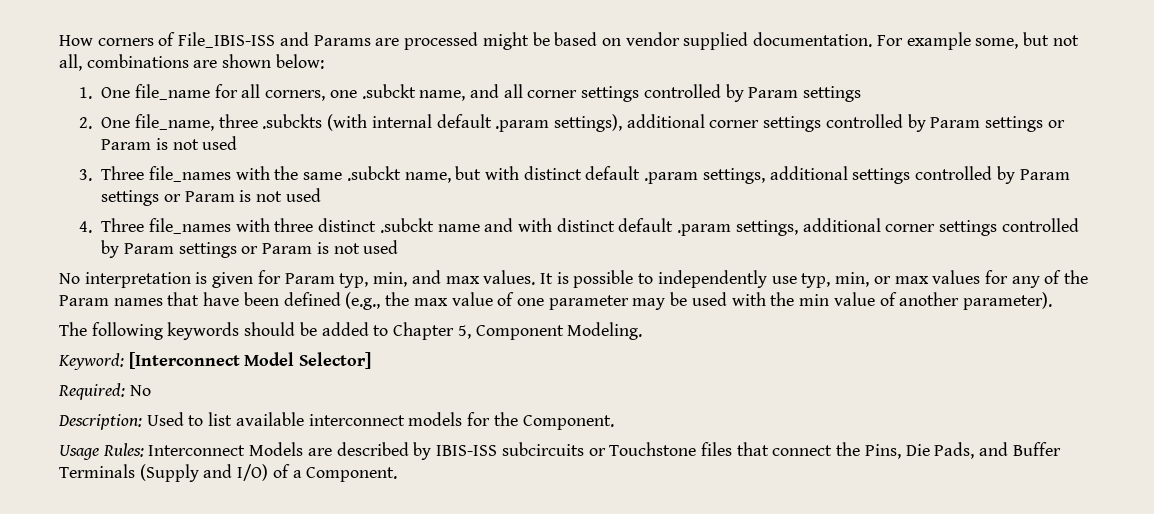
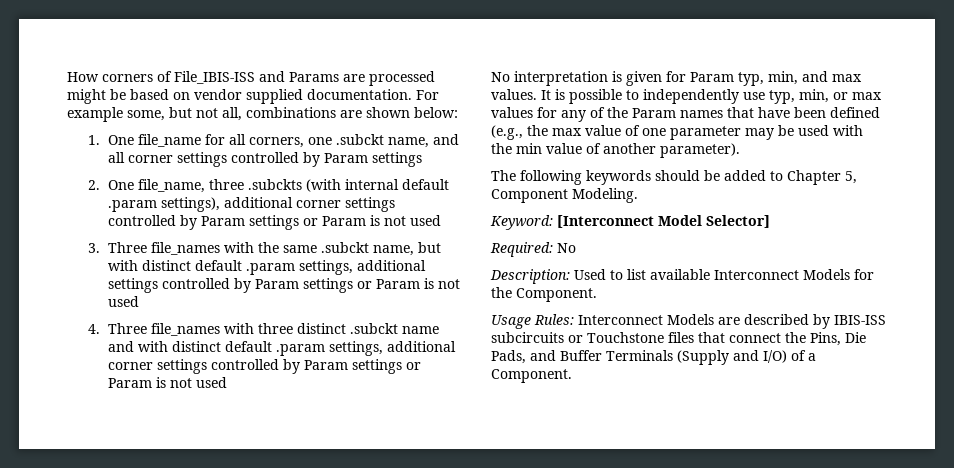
[308,412,463,426] interconnect models -> [714,269,850,280] Interconnect Models

